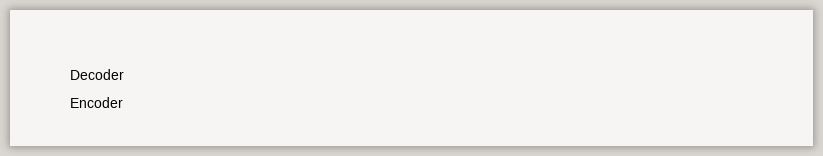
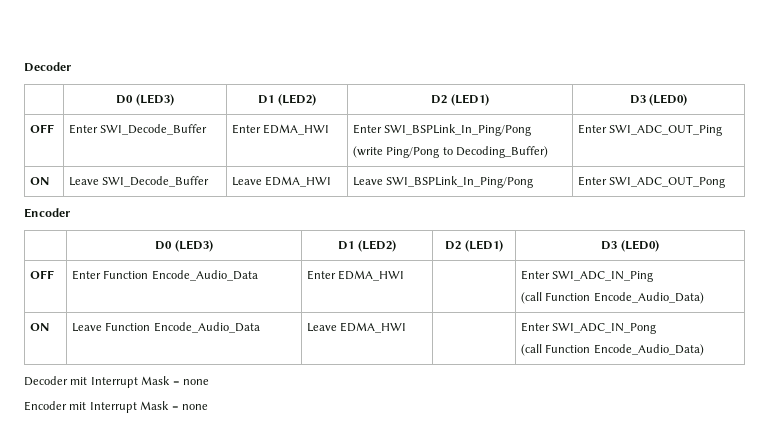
[70,69,124,80] [70,97,123,108] Decoder // Encoder -> [24,62,71,72] [116,94,174,106] [258,94,316,106] [431,94,489,106] [629,94,688,106] [29,124,54,133] [68,124,208,135] [231,124,330,135] [352,124,532,136] [352,146,549,158] [577,124,723,136] [29,177,49,185] [68,176,210,187] [231,176,332,187] [352,176,534,188] [577,176,726,188] [24,208,70,218] [155,240,213,252] [338,240,396,252] [445,240,503,252] [601,240,659,252] [29,270,54,279] [71,270,258,281] [306,270,405,281] [520,270,654,282] [520,292,704,304] [29,323,49,331] [71,322,260,333] [306,322,407,333] [520,322,657,334] [520,344,704,356] [24,376,209,388] [24,401,208,413] Decoder // | D0 (LED3) | D1 (LED2) | D2 (LED1) | D3 (LED0) // OFF | Enter SWI_Decode_Buffer | Enter EDMA_HWI | Enter SWI_BSPLink_In_Ping/Pong // (write Ping/Pong to Decoding_Buffer) | Enter SWI_ADC_OUT_Ping // ON | Leave SWI_Decode_Buffer | Leave EDMA_HWI | Leave SWI_BSPLink_In_Ping/Pong | Enter SWI_ADC_OUT_Pong // Encoder // | D0 (LED3) | D1 (LED2) | D2 (LED1) | D3 (LED0) // OFF | Enter Function Encode_Audio_Data | Enter EDMA_HWI | | Enter SWI_ADC_IN_Ping // (call Function Encode_Audio_Data) // ON | Leave Function Encode_Audio_Data | Leave EDMA_HWI | | Enter SWI_ADC_IN_Pong // (call Function Encode_Audio_Data) // Decoder mit Interrupt Mask = none // Encoder mit Interrupt Mask = none

